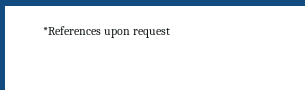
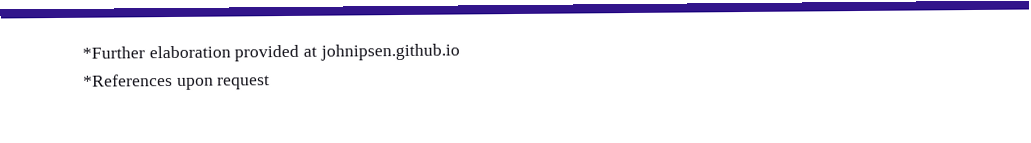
(43, 30) none -> [82,43,460,62] *Further elaboration provided at johnipsen.github.io //

